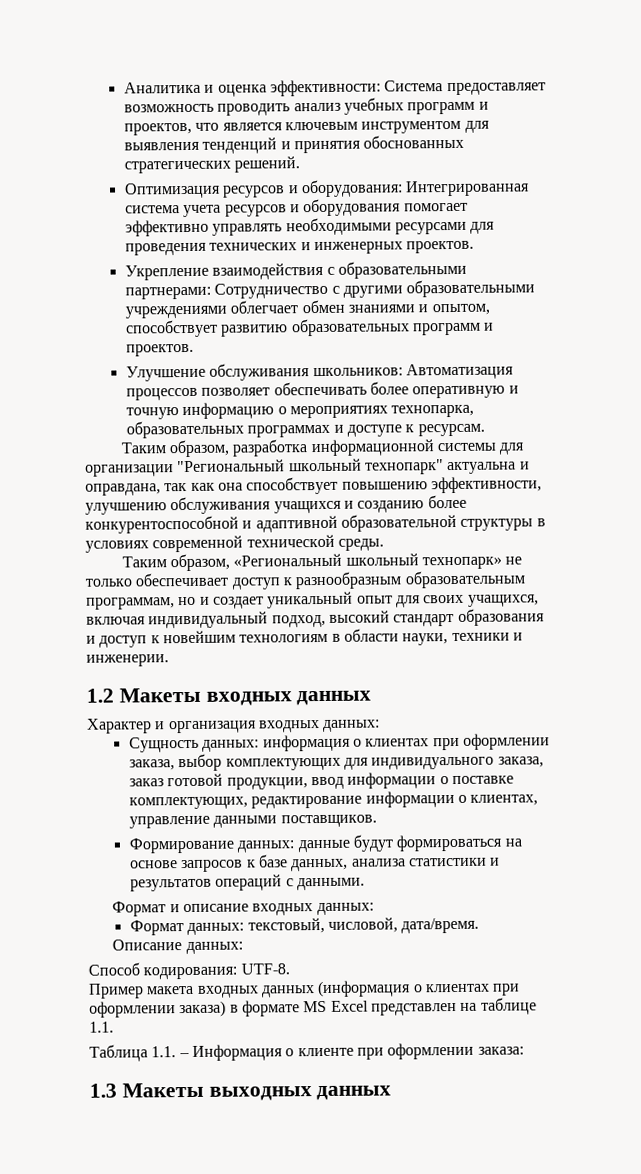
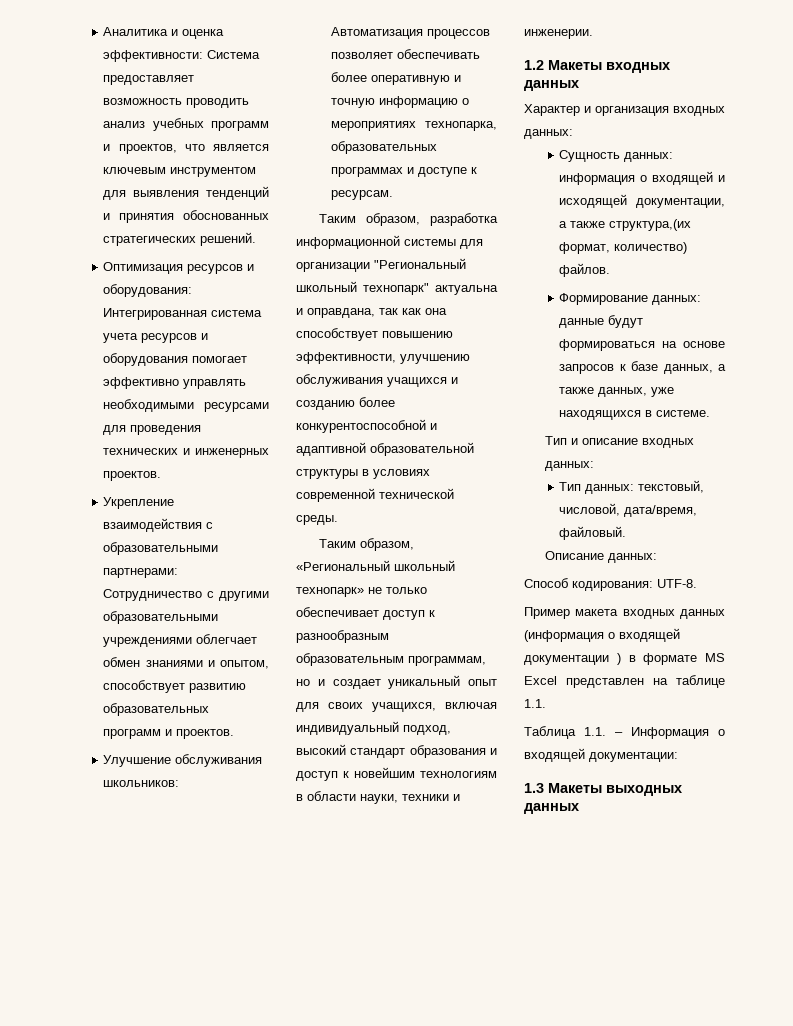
[365,733,550,751] [128,753,544,772] [128,772,514,790] [128,790,539,810] [128,814,377,829] клиентах при оформлении заказа, выбор комплектующих для индивидуального заказа, заказ готовой продукции, ввод информации о поставке комплектующих, редактирование информации о клиентах, управление данными поставщиков. -> [652,171,725,185] [559,194,725,208] [559,219,692,231] [559,242,688,254] [559,263,611,277] входящей и исходящей документации, а также структура,(их формат, количество) файлов.
[351,857,501,867] [129,874,365,892] [112,901,167,917] анализа статистики и результатов операций с данными. // Формат -> [718,364,726,371] [559,387,675,397] [559,410,711,420] [545,436,568,445] а также данных, уже находящихся в системе. // Тип
[129,920,184,936] Формат -> [559,482,582,491] Тип
[401,917,480,934] дата/время. -> [624,505,698,517] [559,526,627,540] дата/время, файловый.
[424,983,521,996] [89,1000,227,1018] клиентах при оформлении заказа) -> [619,628,680,642] [524,653,621,665] входящей документации )
[297,1042,524,1060] клиенте при оформлении заказа: -> [524,748,678,762] входящей документации:

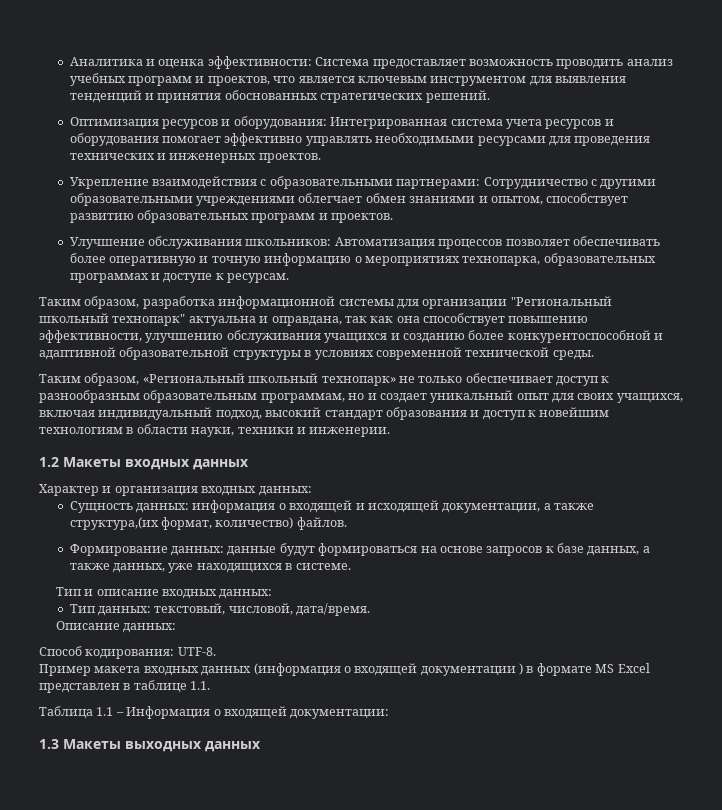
[624,505,698,517] [559,526,627,540] дата/время, файловый. -> [296,603,371,616] дата/время.
[653,678,668,685] на -> [123,683,131,690] в
[584,727,606,736] 1.1. -> [96,707,114,716] 1.1

